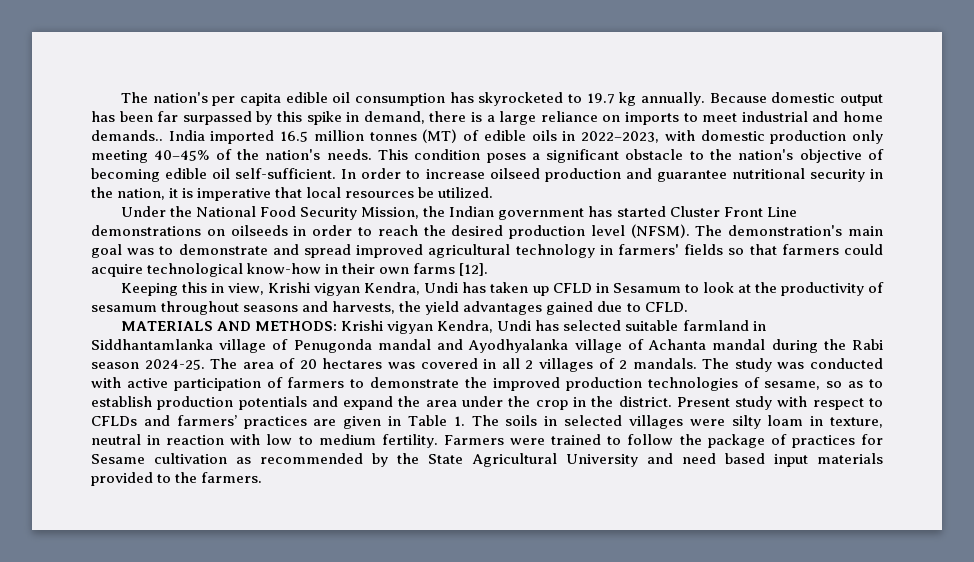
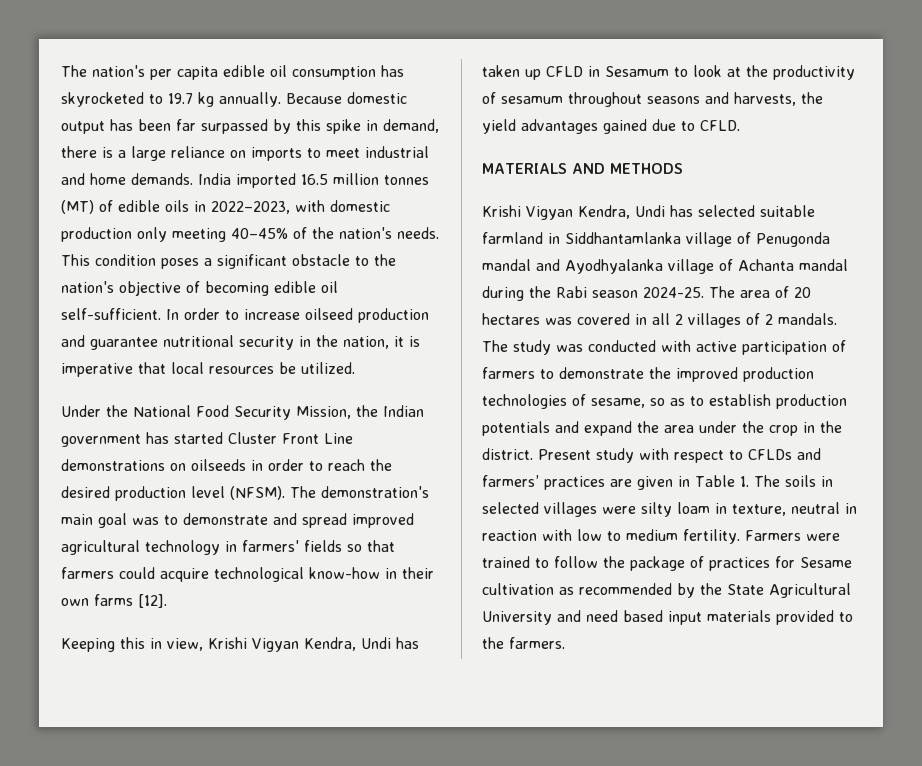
[91,130,163,141] demands.. -> [131,173,193,185] demands.
[314,283,361,296] vigyan -> [252,638,299,652] Vigyan
[255,320,434,334] METHODS: Krishi vigyan -> [610,163,683,174] [482,205,573,220] METHODS // Krishi Vigyan

